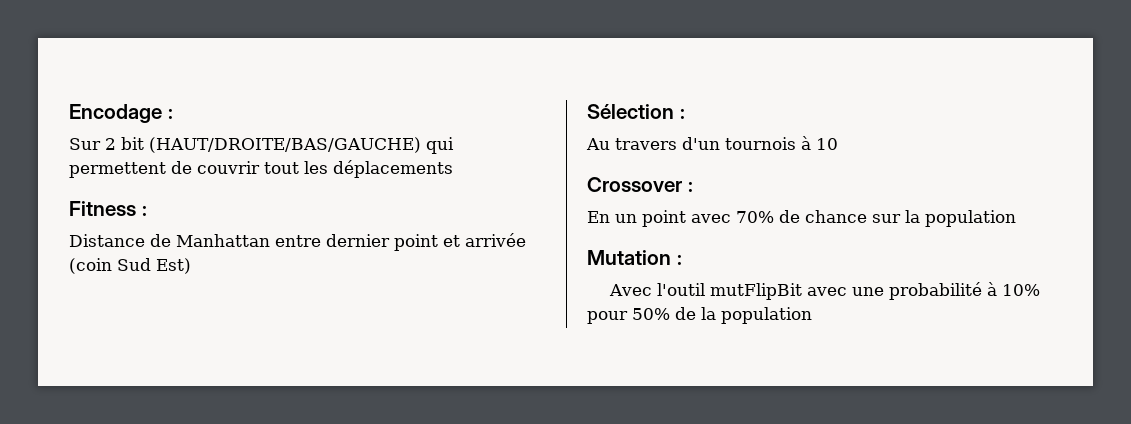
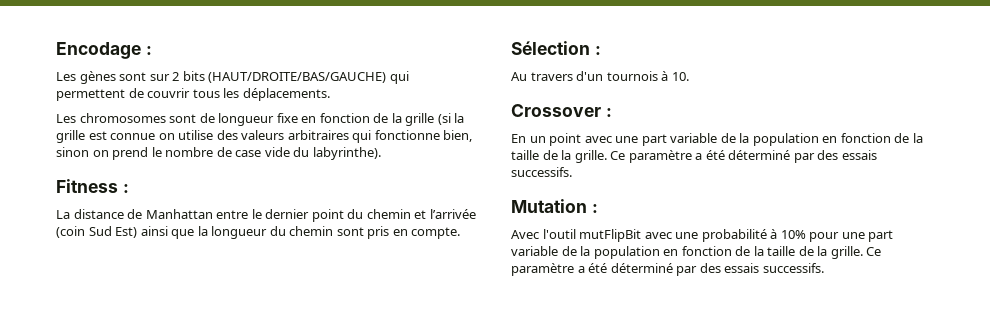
[69,137,144,150] Sur 2 bit -> [56,71,205,84] Les gènes sont sur 2 bits
[264,160,453,178] tout les déplacements -> [192,88,330,101] [56,113,465,126] [56,130,473,143] [56,147,381,160] tous les déplacements. // Les chromosomes sont de longueur fixe en fonction de la grille (si la grille est connue on utilise des valeurs arbitraires qui fonctionne bien, sinon on prend le nombre de case vide du labyrinthe).
[69,234,145,247] Distance -> [56,209,124,219] La distance
(321, 241) none -> [251,209,262,219] le
[443,233,526,247] et arrivée -> [347,209,476,219] du chemin et l’arrivée
(191, 266) none -> [140,226,461,239] ainsi que la longueur du chemin sont pris en compte.
[816,138,838,150] 10 -> [671,72,689,81] 10.
[736,210,1016,227] 70% de chance sur la population -> [615,133,923,146] [511,150,877,163] [511,167,572,177] une part variable de la population en fonction de la taille de la grille. Ce paramètre a été déterminé par des essais successifs.
[632,307,812,324] 50% de la population -> [841,230,894,242] [511,246,882,259] [511,263,824,276] une part variable de la population en fonction de la taille de la grille. Ce paramètre a été déterminé par des essais successifs.

